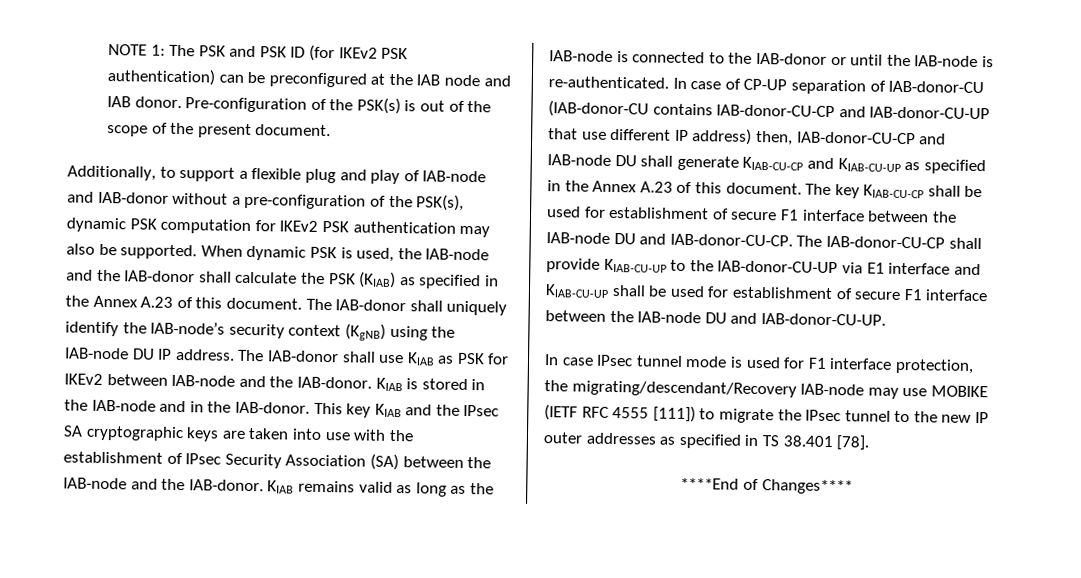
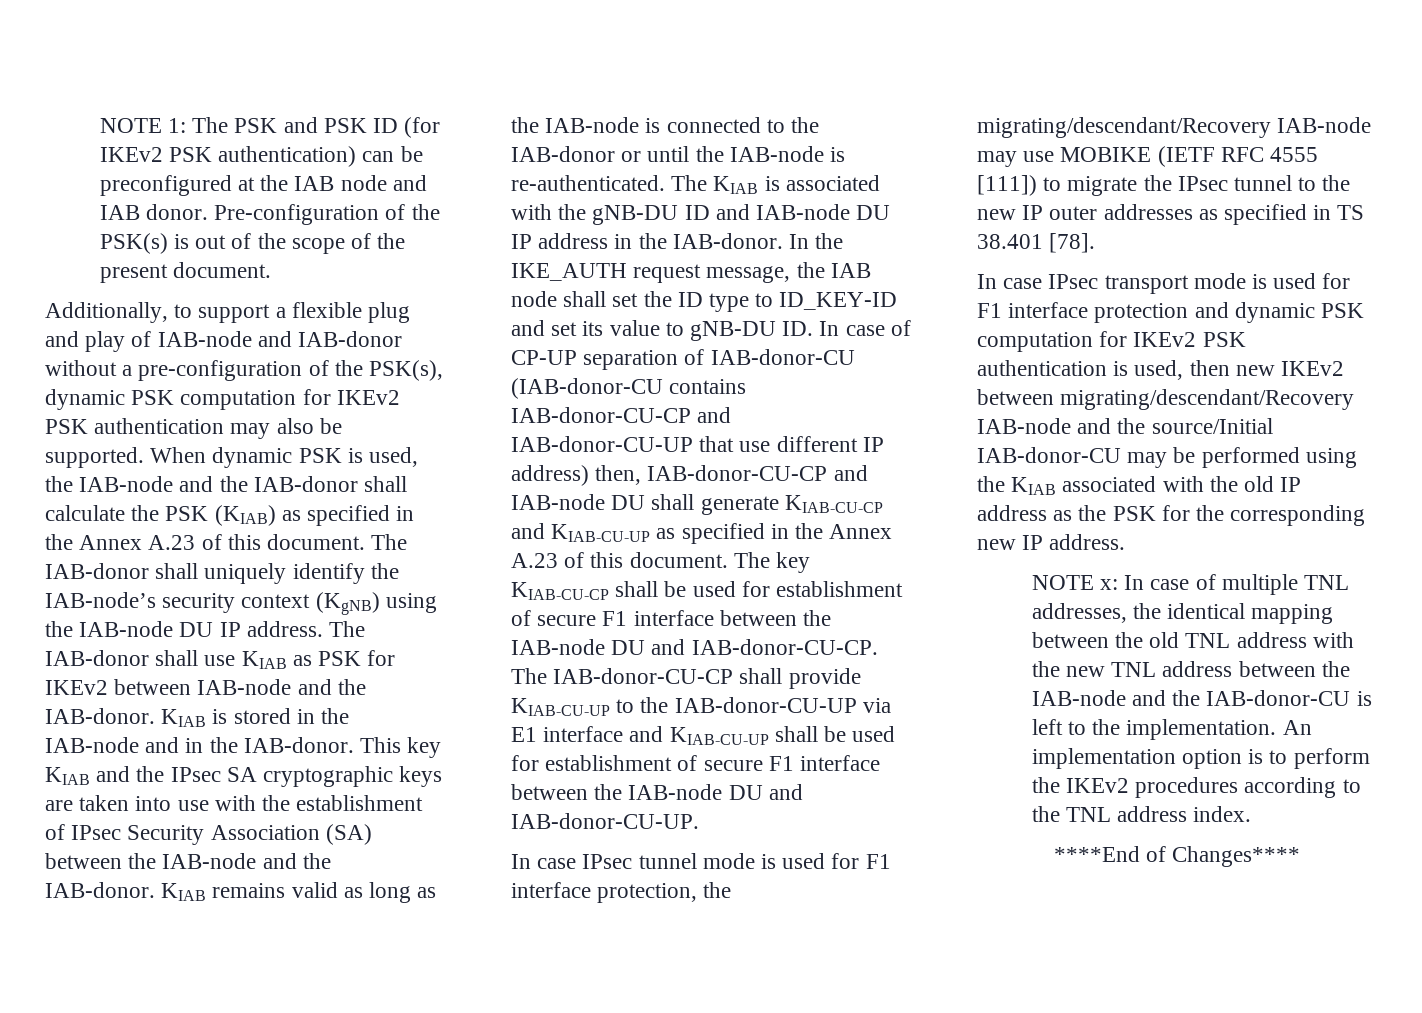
(669, 82) none -> [671,175,880,194] [511,204,891,225] [511,233,844,249] [511,262,871,283] [511,291,898,312] [511,320,814,341] The KIAB is associated with the gNB-DU ID and IAB-node DU IP address in the IAB-donor. In the IKE_AUTH request message, the IAB node shall set the ID type to ID_KEY-ID and set its value to gNB-DU ID.
(871, 443) none -> [977,273,1351,294] [977,302,1365,323] [977,331,1246,352] [977,360,1345,380] [977,389,1355,410] [977,418,1273,434] [977,447,1357,468] [977,476,1302,495] [977,505,1366,526] [977,534,1126,550] [1031,574,1350,595] [1031,603,1334,624] [1031,632,1354,648] [1031,661,1350,677] [1031,690,1372,706] [1031,719,1312,740] [1031,748,1370,769] [1031,777,1361,798] [1031,806,1252,822] // In case IPsec transport mode is used for F1 interface protection and dynamic PSK computation for IKEv2 PSK authentication is used, then new IKEv2 between migrating/descendant/Recovery IAB-node and the source/Initial IAB-donor-CU may be performed using the KIAB associated with the old IP address as the PSK for the corresponding new IP address. // NOTE x: In case of multiple TNL addresses, the identical mapping between the old TNL address with the new TNL address between the IAB-node and the IAB-donor-CU is left to the implementation. An implementation option is to perform the IKEv2 procedures according to the TNL address index.

